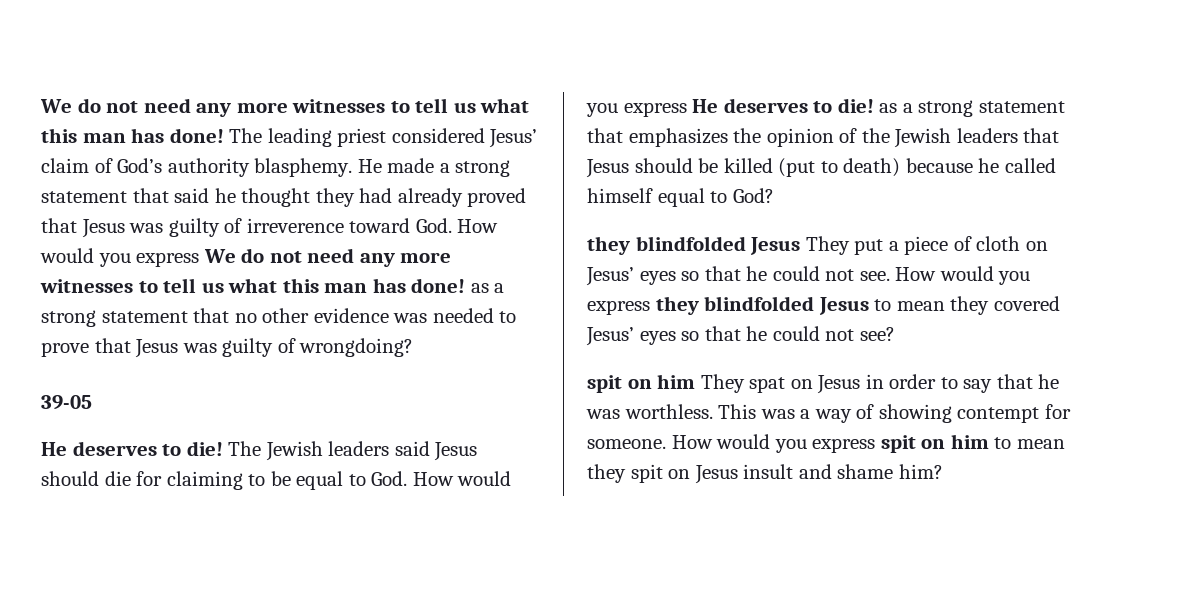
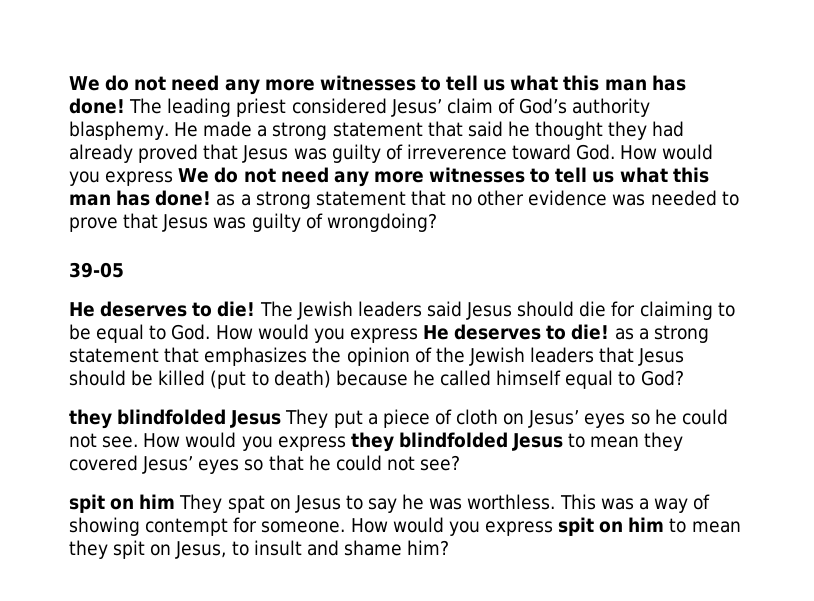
[704,266,741,281] that -> (650, 419) none
[865,374,937,389] in order -> (341, 504) none
[996,374,1033,389] that -> (398, 505) none
[694,465,738,484] Jesus -> [175,541,249,559] Jesus, to

